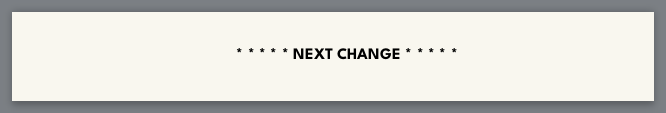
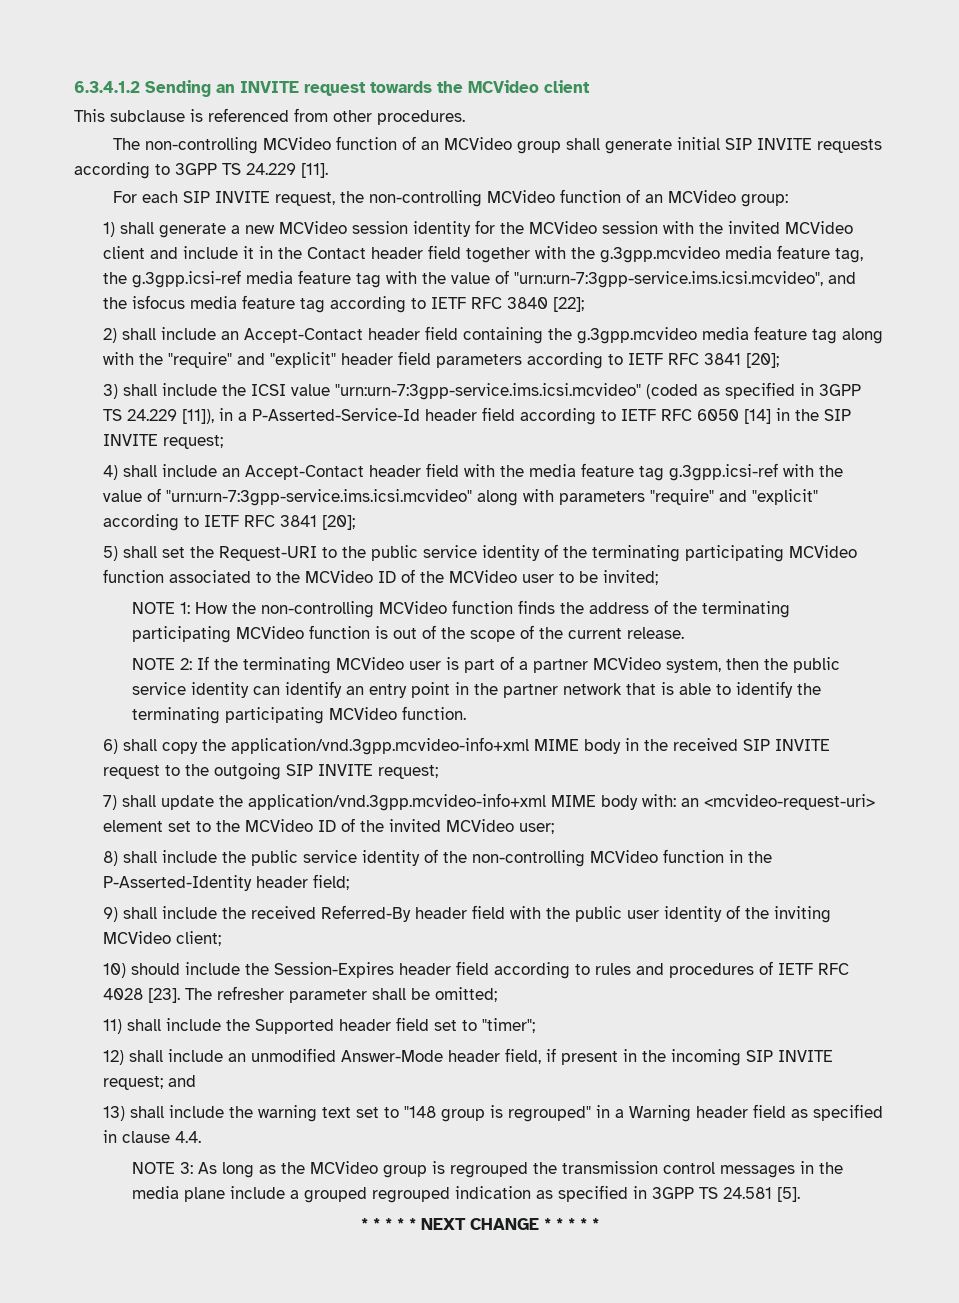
(236, 53) none -> [74,80,590,97] [74,108,465,125] [112,136,882,154] [74,162,328,179] [112,189,788,207] [103,220,854,238] [103,245,864,263] [103,270,857,288] [103,295,585,313] [103,326,884,344] [103,351,780,369] [103,382,862,400] [103,407,852,425] [103,434,224,449] [103,463,844,481] [103,488,819,506] [103,514,356,531] [103,544,858,562] [103,569,659,585] [132,600,791,618] [132,625,685,643] [132,656,841,674] [132,681,822,698] [132,706,467,724] [103,737,831,755] [103,763,439,780] [103,793,876,811] [103,818,555,834] [103,849,773,867] [103,874,350,891] [103,905,832,923] [103,931,222,946] [103,961,850,979] [103,986,498,1003] [103,1017,536,1034] [103,1048,834,1066] [103,1075,197,1090] [103,1104,884,1122] [103,1130,202,1143] [132,1161,844,1178] [132,1185,801,1203] 6.3.4.1.2 Sending an INVITE request towards the MCVideo client // This subclause is referenced from other procedures. // The non-controlling MCVideo function of an MCVideo group shall generate initial SIP INVITE requests according to 3GPP TS 24.229 [11]. // For each SIP INVITE request, the non-controlling MCVideo function of an MCVideo group: // 1) shall generate a new MCVideo session identity for the MCVideo session with the invited MCVideo client and include it in the Contact header field together with the g.3gpp.mcvideo media feature tag, the g.3gpp.icsi-ref media feature tag with the value of "urn:urn-7:3gpp-service.ims.icsi.mcvideo", and the isfocus media feature tag according to IETF RFC 3840 [22]; // 2) shall include an Accept-Contact header field containing the g.3gpp.mcvideo media feature tag along with the "require" and "explicit" header field parameters according to IETF RFC 3841 [20]; // 3) shall include the ICSI value "urn:urn-7:3gpp-service.ims.icsi.mcvideo" (coded as specified in 3GPP TS 24.229 [11]), in a P-Asserted-Service-Id header field according to IETF RFC 6050 [14] in the SIP INVITE request; // 4) shall include an Accept-Contact header field with the media feature tag g.3gpp.icsi-ref with the value of "urn:urn-7:3gpp-service.ims.icsi.mcvideo" along with parameters "require" and "explicit" according to IETF RFC 3841 [20]; // 5) shall set the Request-URI to the public service identity of the terminating participating MCVideo function associated to the MCVideo ID of the MCVideo user to be invited; // NOTE 1: How the non-controlling MCVideo function finds the address of the terminating participating MCVideo function is out of the scope of the current release. // NOTE 2: If the terminating MCVideo user is part of a partner MCVideo system, then the public service identity can identify an entry point in the partner network that is able to identify the terminating participating MCVideo function. // 6) shall copy the application/vnd.3gpp.mcvideo-info+xml MIME body in the received SIP INVITE request to the outgoing SIP INVITE request; // 7) shall update the application/vnd.3gpp.mcvideo-info+xml MIME body with: an <mcvideo-request-uri> element set to the MCVideo ID of the invited MCVideo user; // 8) shall include the public service identity of the non-controlling MCVideo function in the P-Asserted-Identity header field; // 9) shall include the received Referred-By header field with the public user identity of the inviting MCVideo client; // 10) should include the Session-Expires header field according to rules and procedures of IETF RFC 4028 [23]. The refresher parameter shall be omitted; // 11) shall include the Supported header field set to "timer"; // 12) shall include an unmodified Answer-Mode header field, if present in the incoming SIP INVITE request; and // 13) shall include the warning text set to "148 group is regrouped" in a Warning header field as specified in clause 4.4. // NOTE 3: As long as the MCVideo group is regrouped the transmission control messages in the media plane include a grouped regrouped indication as specified in 3GPP TS 24.581 [5]. //

